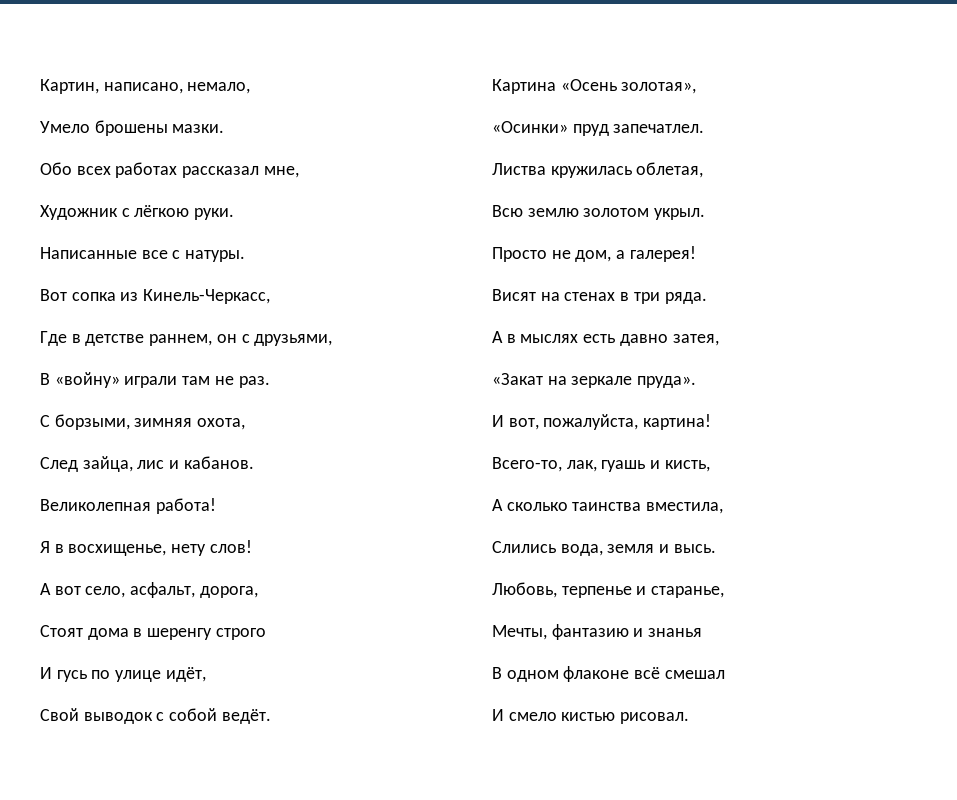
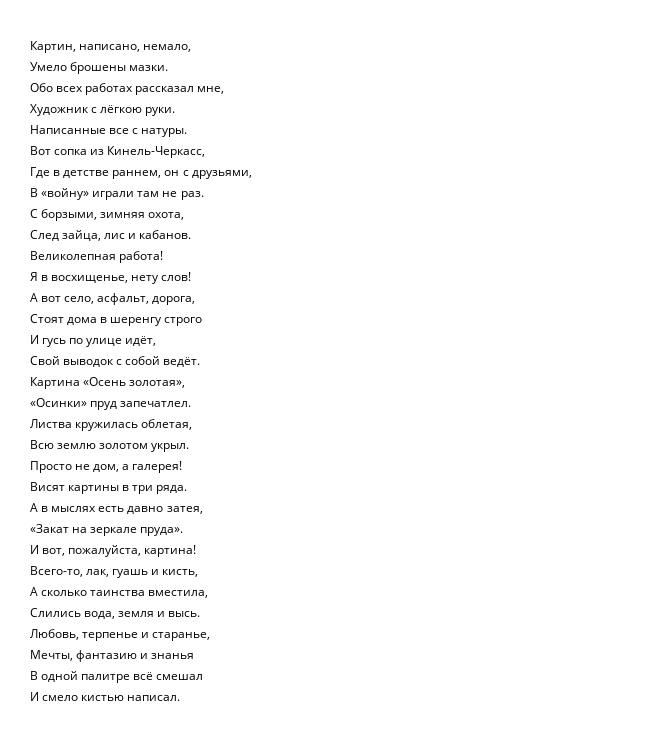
[540,292,616,301] на стенах -> [68,485,120,494] картины
[506,666,630,682] одном флаконе -> [41,671,131,683] одной палитре
[620,712,690,724] рисовал. -> [127,695,181,701] написал.

